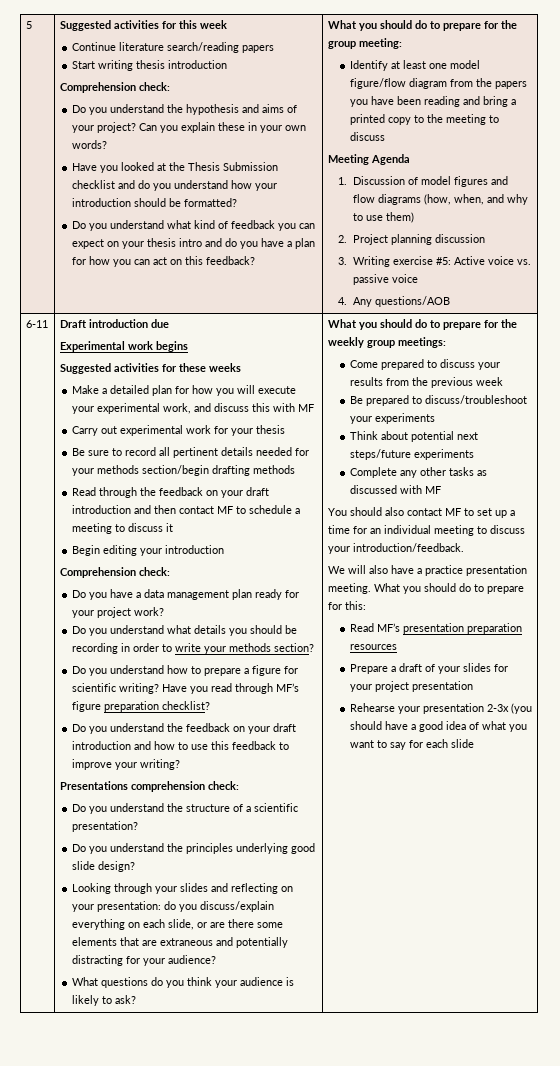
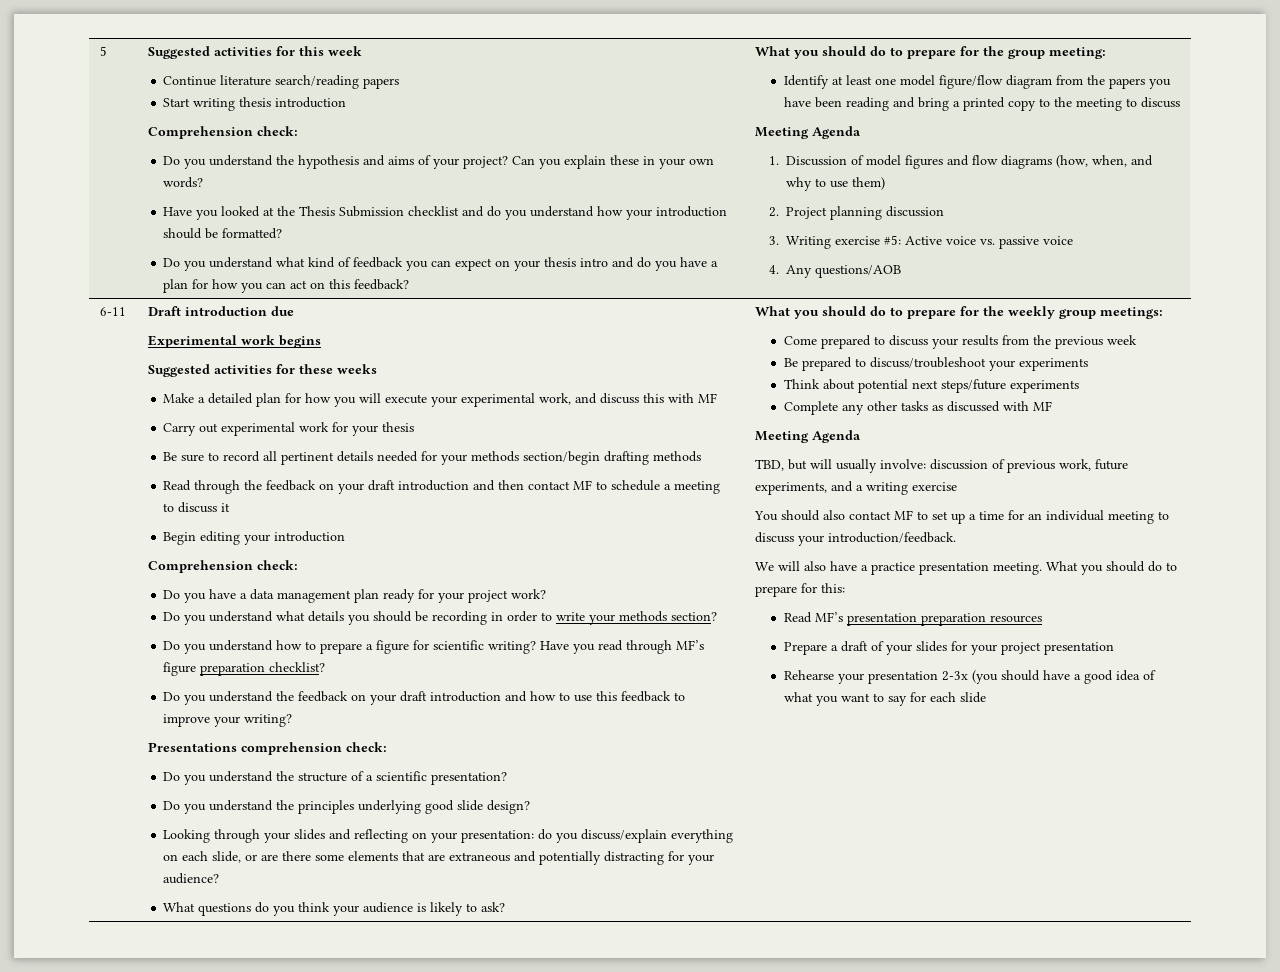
(442, 490) none -> [754,430,861,443] [754,459,1128,473] [754,481,957,495] // Meeting Agenda // TBD, but will usually involve: discussion of previous work, future experiments, and a writing exercise

